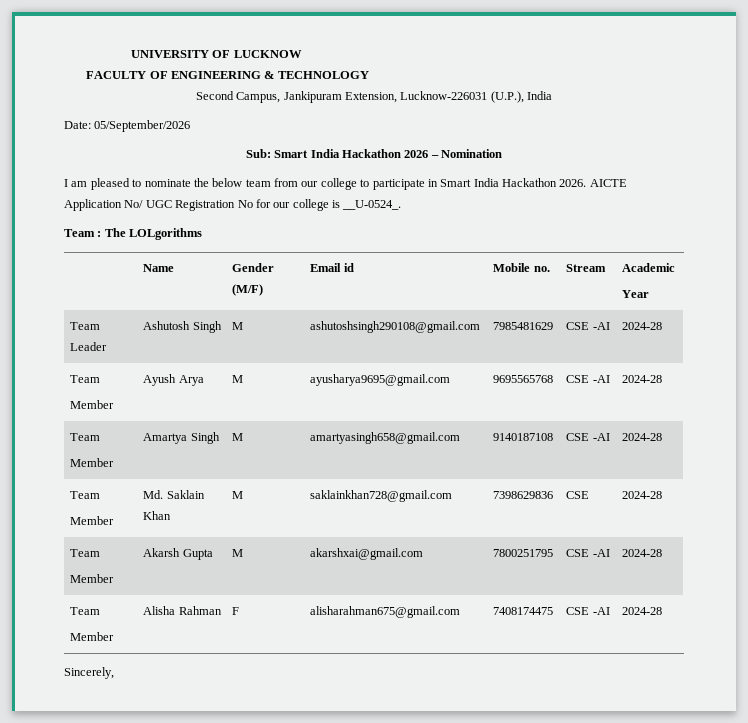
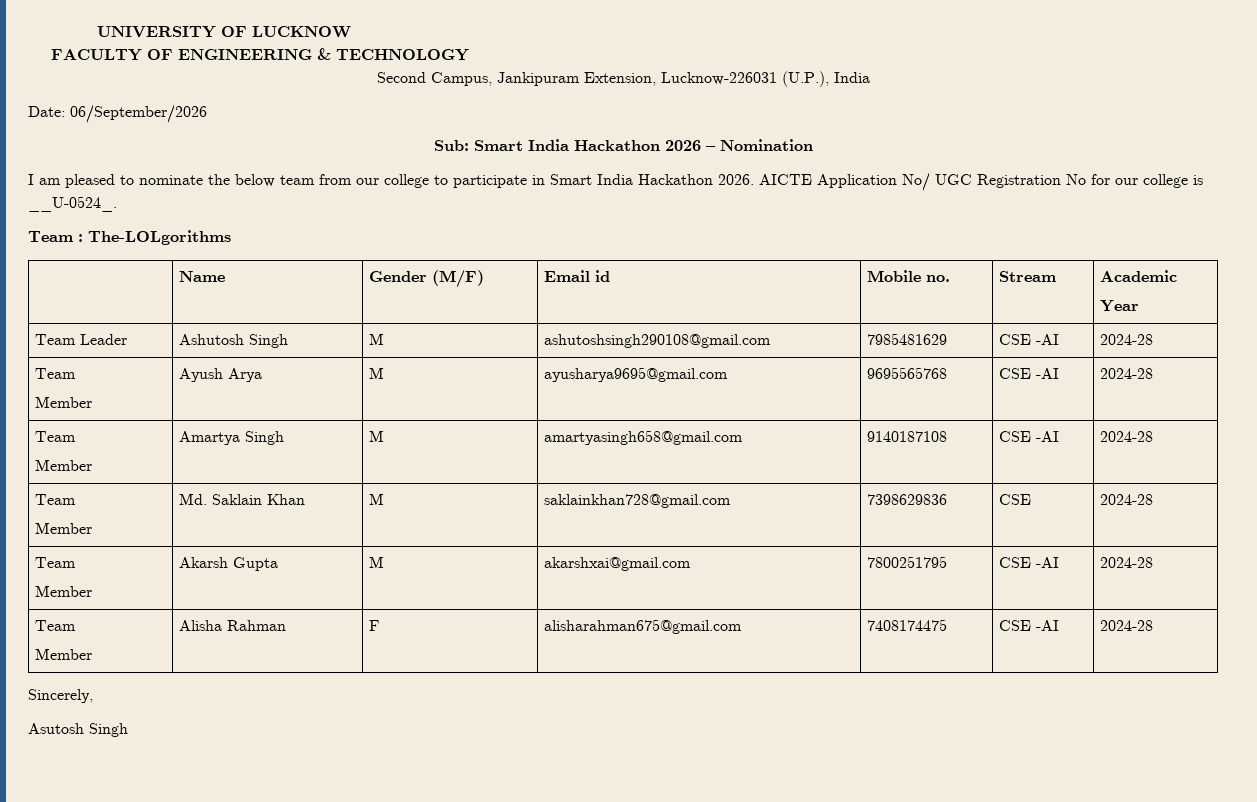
[94,120,191,132] 05/September/2026 -> [70,105,207,123] 06/September/2026
[104,228,203,240] The LOLgorithms -> [88,230,231,245] The-LOLgorithms
(114, 673) none -> [28,723,128,737] // Asutosh Singh

